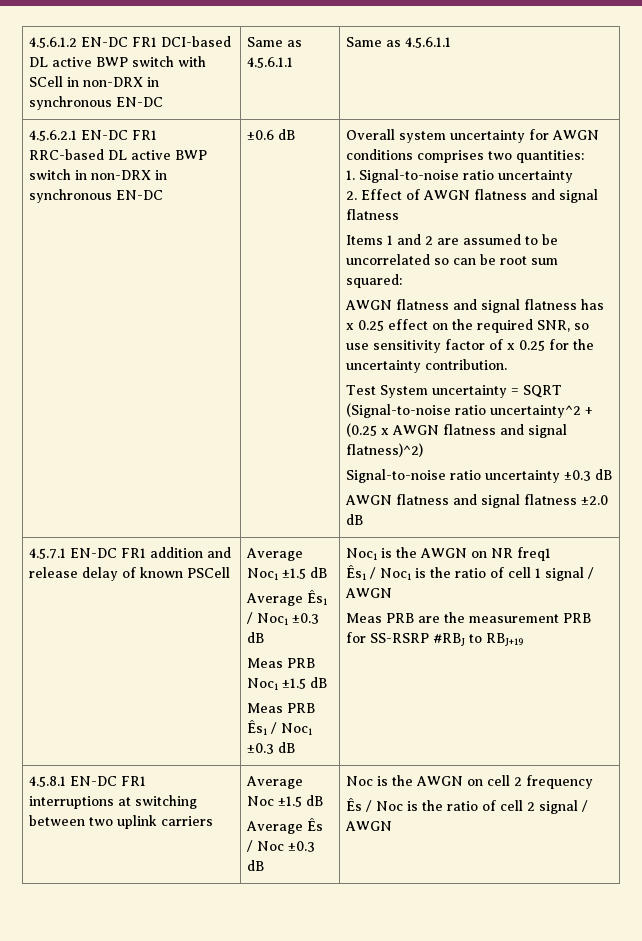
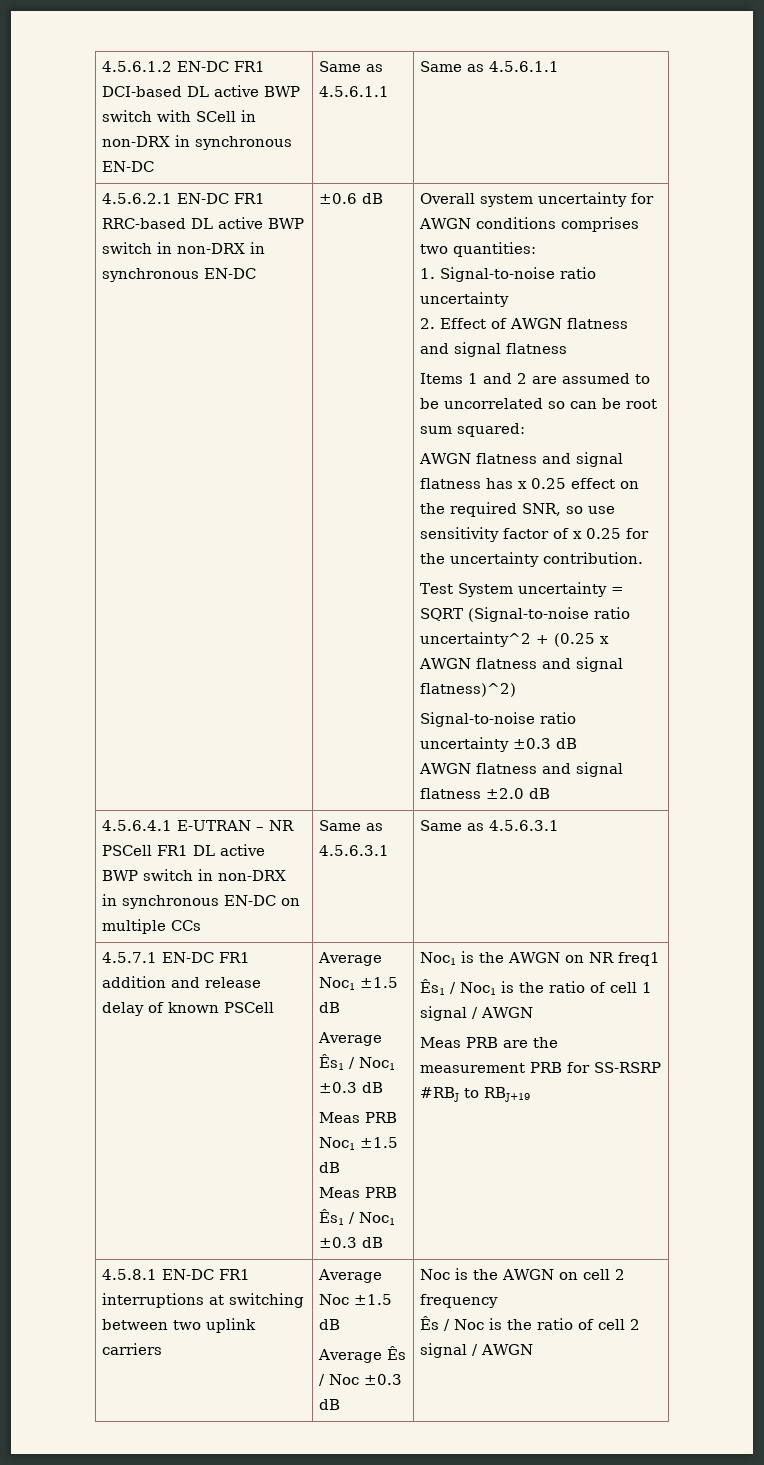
(364, 519) none -> [102,820,295,831] [102,844,266,856] [102,869,287,881] [102,894,301,909] [102,919,202,934] [319,820,384,831] [319,845,390,856] [420,820,560,831] // 4.5.6.4.1 E-UTRAN – NR PSCell FR1 DL active BWP switch in non-DRX in synchronous EN-DC on multiple CCs | Same as 4.5.6.3.1 | Same as 4.5.6.3.1

